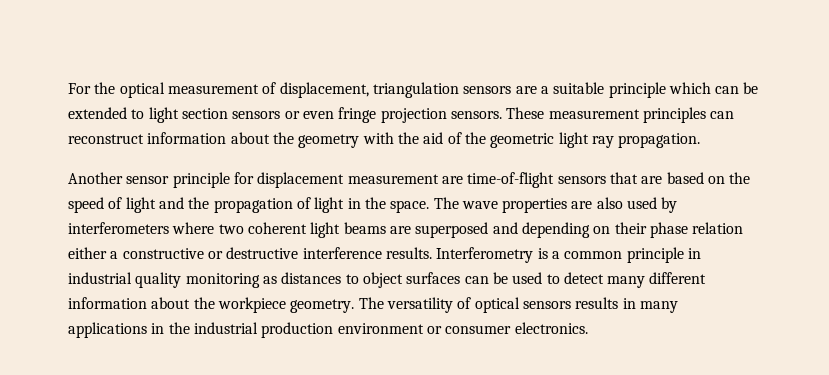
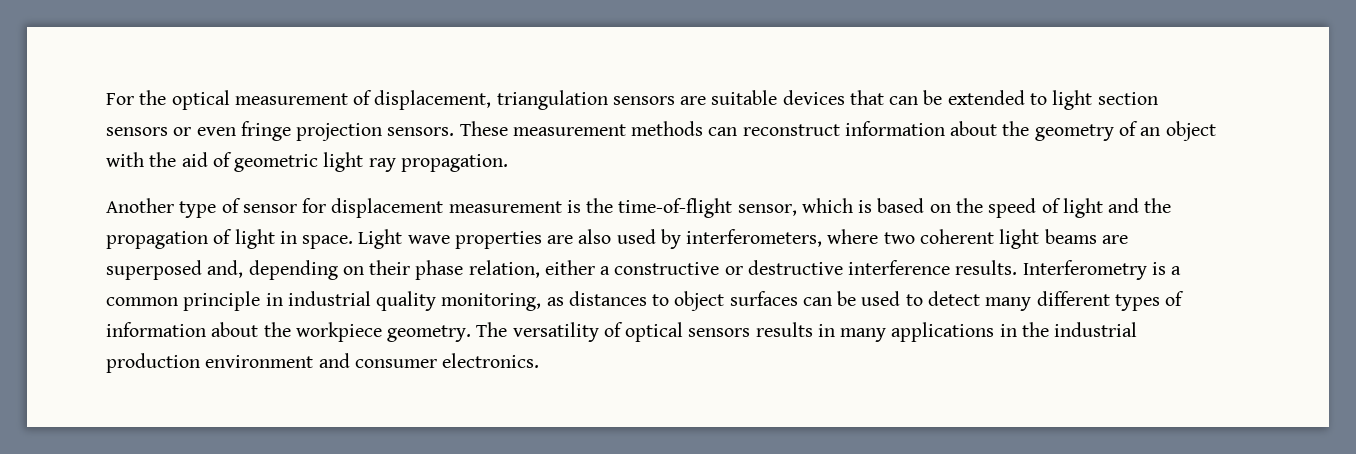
[540,82,711,98] a suitable principle which -> [711,90,884,105] suitable devices that
[642,107,706,123] principles -> [631,121,704,136] methods
(360, 141) none -> [1118,121,1216,141] of an object
[464,132,486,144] the -> (232, 159) none
[126,172,663,188] sensor principle for displacement measurement are time-of-flight sensors that are -> [179,198,873,218] type of sensor for displacement measurement is the time-of-flight sensor, which is
[364,197,459,213] the space. The -> [302,229,403,249] space. Light
[68,222,169,234] interferometers -> [686,229,823,247] interferometers,
[492,222,518,234] and -> [207,260,244,278] and,
[692,222,744,234] relation -> [468,260,540,278] relation,
[185,273,260,288] monitoring -> [441,293,542,311] monitoring,
(707, 278) none -> [1114,291,1185,311] types of
[426,326,442,334] or -> [318,353,350,368] and

